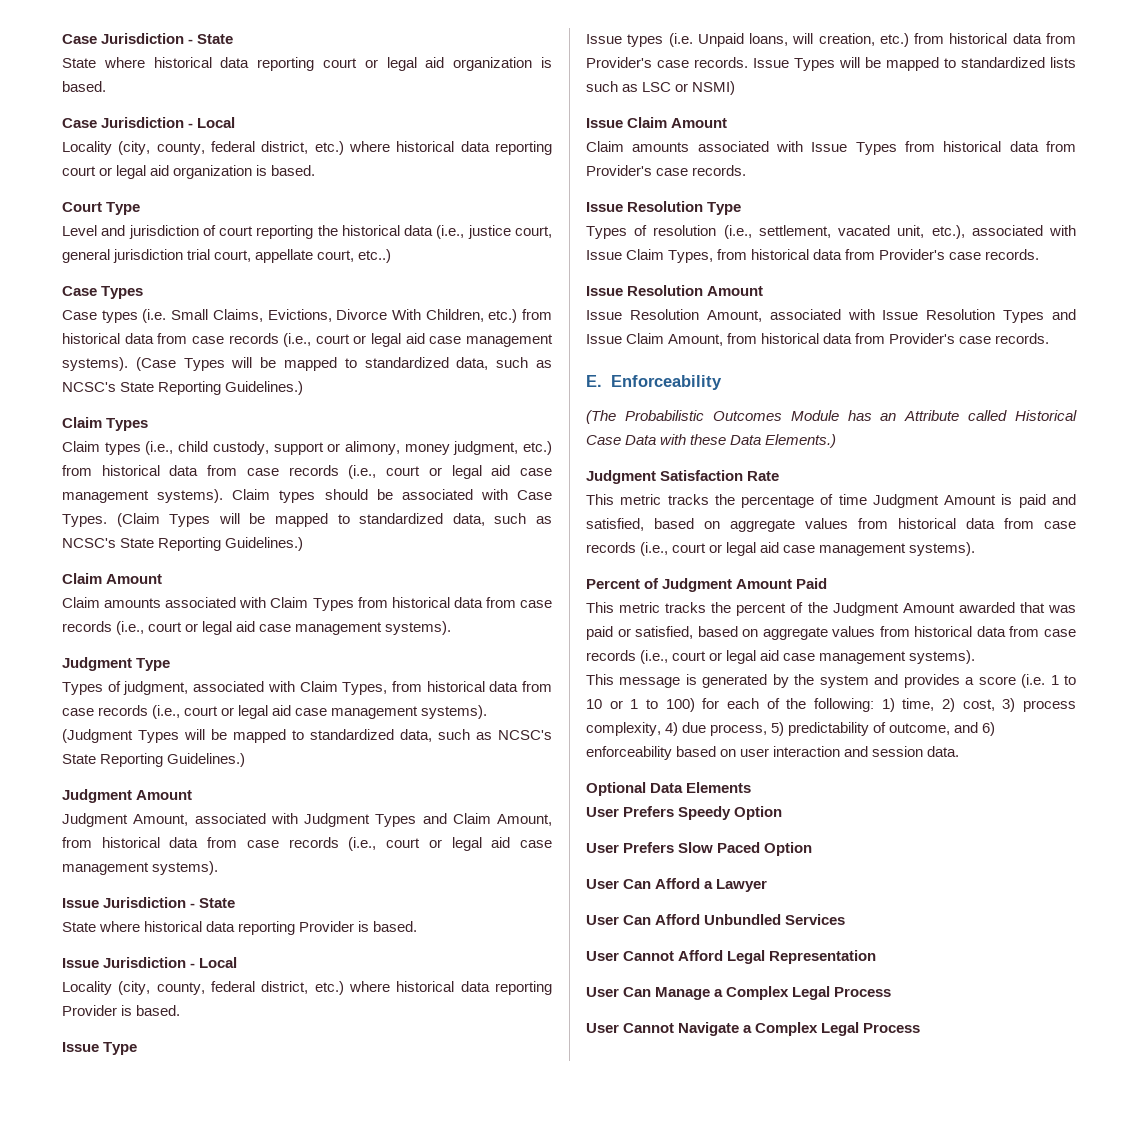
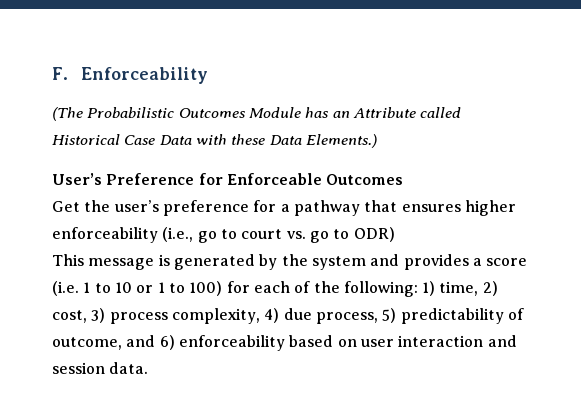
[62,33,234,44] [62,57,552,71] [62,81,106,92] [62,117,236,128] [62,141,552,155] [62,165,316,179] [62,202,141,215] [62,225,552,239] [62,249,392,263] [62,286,144,299] [62,309,552,323] [62,333,553,347] [62,357,552,371] [62,381,304,395] [62,417,149,431] [62,441,552,455] [62,465,553,479] [62,489,552,503] [62,513,553,527] [62,537,304,551] [62,573,163,584] [62,597,553,611] [62,621,452,635] [62,657,171,671] [62,681,552,695] [62,705,488,719] [62,729,552,743] [62,753,246,767] [62,789,193,803] [62,813,552,827] [62,837,553,851] [62,861,219,875] [62,897,236,908] [62,921,418,935] [62,957,238,968] [62,981,552,995] [62,1005,181,1016] [62,1042,138,1055] [586,33,1076,47] [586,57,1076,71] [586,81,736,95] [586,117,728,128] [586,141,1076,155] [586,165,747,176] [586,201,742,215] [586,225,1076,239] [586,249,1040,263] [586,285,764,296] [586,309,1076,323] [586,333,1050,346] [586,375,602,387] Case Jurisdiction - State // State where historical data reporting court or legal aid organization is based. // Case Jurisdiction - Local // Locality (city, county, federal district, etc.) where historical data reporting court or legal aid organization is based. // Court Type // Level and jurisdiction of court reporting the historical data (i.e., justice court, general jurisdiction trial court, appellate court, etc..) // Case Types // Case types (i.e. Small Claims, Evictions, Divorce With Children, etc.) from historical data from case records (i.e., court or legal aid case management systems). (Case Types will be mapped to standardized data, such as NCSC's State Reporting Guidelines.) // Claim Types // Claim types (i.e., child custody, support or alimony, money judgment, etc.) from historical data from case records (i.e., court or legal aid case management systems). Claim types should be associated with Case Types. (Claim Types will be mapped to standardized data, such as NCSC's State Reporting Guidelines.) // Claim Amount // Claim amounts associated with Claim Types from historical data from case records (i.e., court or legal aid case management systems). // Judgment Type // Types of judgment, associated with Claim Types, from historical data from case records (i.e., court or legal aid case management systems). (Judgment Types will be mapped to standardized data, such as NCSC's State Reporting Guidelines.) // Judgment Amount // Judgment Amount, associated with Judgment Types and Claim Amount, from historical data from case records (i.e., court or legal aid case management systems). // Issue Jurisdiction - State // State where historical data reporting Provider is based. // Issue Jurisdiction - Local // Locality (city, county, federal district, etc.) where historical data reporting Provider is based. // Issue Type // Issue types (i.e. Unpaid loans, will creation, etc.) from historical data from Provider's case records. Issue Types will be mapped to standardized lists such as LSC or NSMI) // Issue Claim Amount // Claim amounts associated with Issue Types from historical data from Provider's case records. // Issue Resolution Type // Types of resolution (i.e., settlement, vacated unit, etc.), associated with Issue Claim Types, from historical data from Provider's case records. // Issue Resolution Amount // Issue Resolution Amount, associated with Issue Resolution Types and Issue Claim Amount, from historical data from Provider's case records. // E. -> [52,67,68,80] F.
[586,470,780,484] [586,494,1076,508] [586,518,1076,532] [586,542,976,556] [586,578,828,592] [586,602,1076,616] [586,626,1076,640] [586,650,976,664] Judgment Satisfaction Rate // This metric tracks the percentage of time Judgment Amount is paid and satisfied, based on aggregate values from historical data from case records (i.e., court or legal aid case management systems). // Percent of Judgment Amount Paid // This metric tracks the percent of the Judgment Amount awarded that was paid or satisfied, based on aggregate values from historical data from case records (i.e., court or legal aid case management systems). -> [52,173,404,185] [52,200,516,216] [52,227,395,243] User’s Preference for Enforceable Outcomes // Get the user’s preference for a pathway that ensures higher enforceability (i.e., go to court vs. go to ODR)
[586,782,752,796] [586,806,783,820] [586,842,813,856] [586,878,768,892] [586,914,846,925] [586,950,877,964] [586,986,892,1000] [586,1022,921,1036] // Optional Data Elements // User Prefers Speedy Option // User Prefers Slow Paced Option // User Can Afford a Lawyer // User Can Afford Unbundled Services // User Cannot Afford Legal Representation // User Can Manage a Complex Legal Process // User Cannot Navigate a Complex Legal Process -> (149, 368) none

